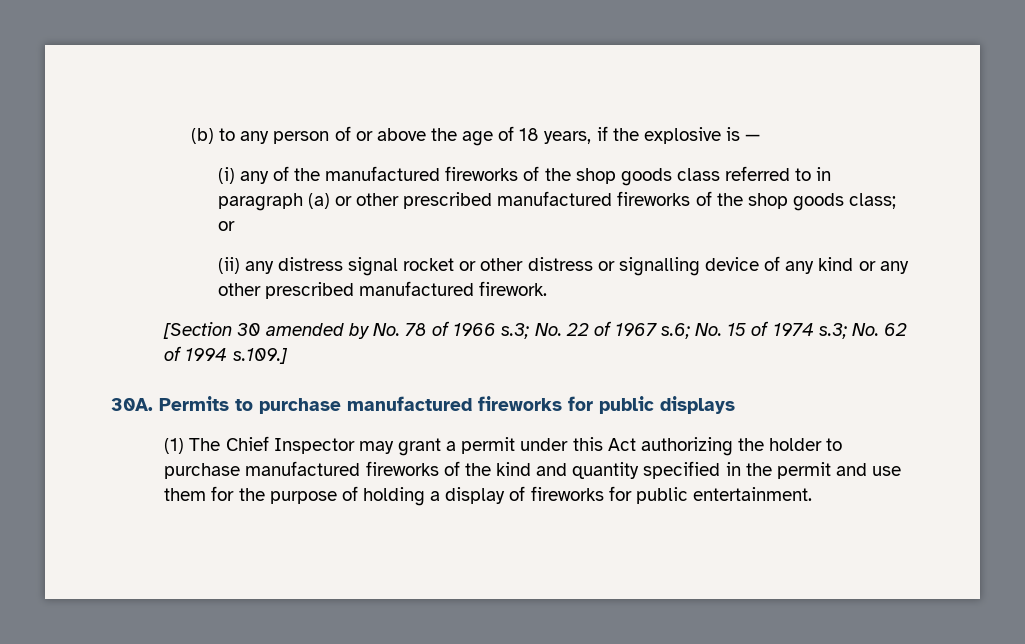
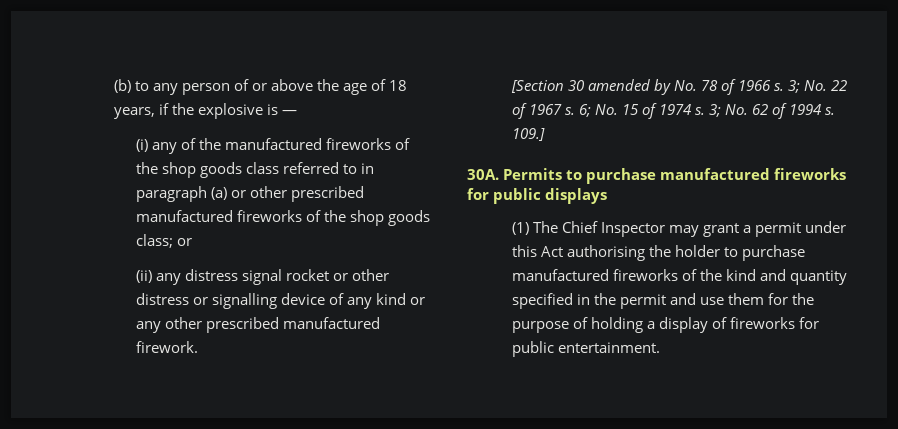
[501,323,530,339] s.3; -> [773,80,801,93] s. 3;
[661,323,691,339] s.6; -> [564,104,591,117] s. 6;
[818,323,847,339] s.3; -> [694,104,722,117] s. 3;
[232,348,288,364] s.109.] -> [825,107,836,115] [511,128,545,141] s. 109.]
[640,437,733,456] authorizing -> [566,245,645,261] authorising

